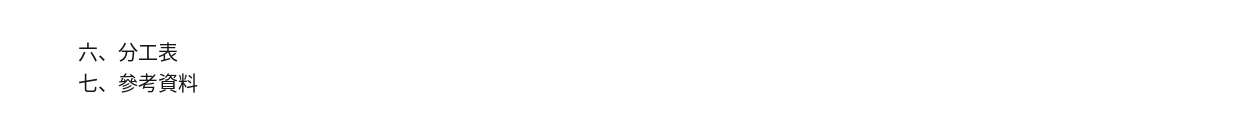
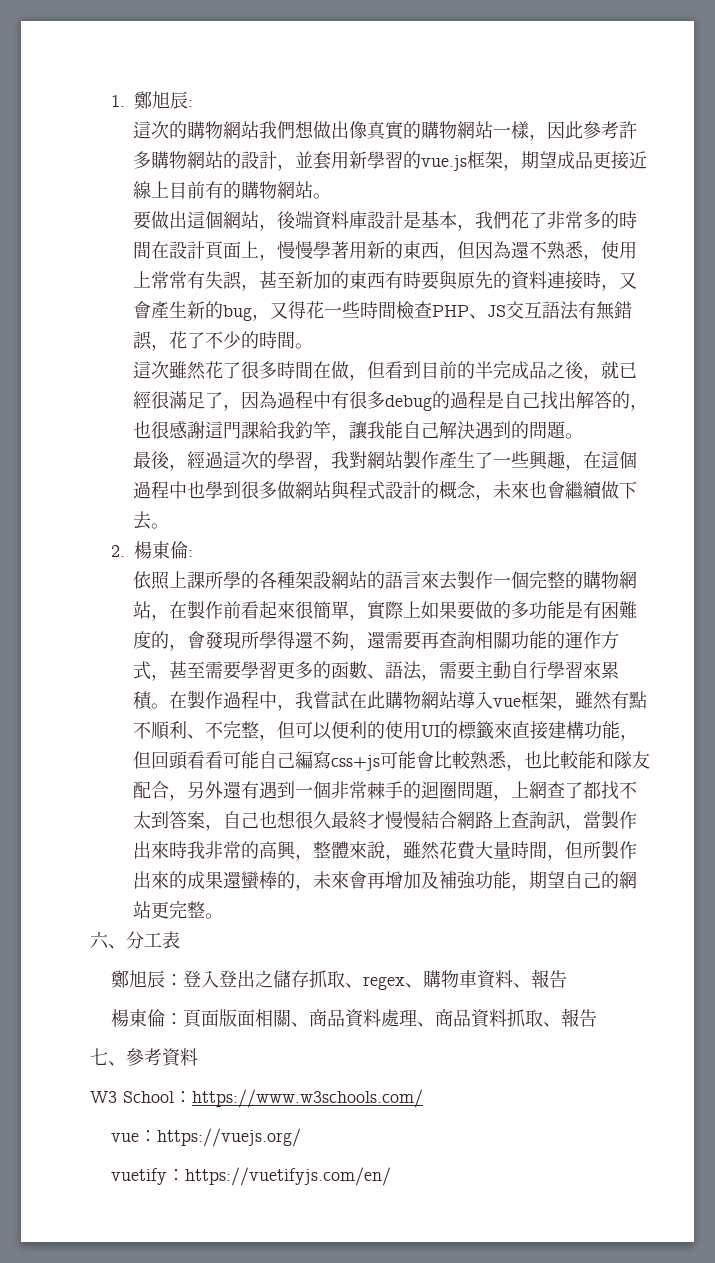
[78,42,178,62] [78,73,198,93] 六、分工表 // 七、參考資料 -> [111,91,194,109] [132,120,637,141] [132,151,647,171] [132,181,331,199] [132,211,637,231] [132,241,637,261] [132,270,637,291] [132,301,632,321] [132,331,313,351] [132,360,637,381] [132,391,648,411] [132,421,583,441] [132,450,637,471] [132,480,637,501] [132,511,169,530] [111,541,194,559] [132,570,637,590] [132,600,637,621] [132,631,619,651] [132,661,619,681] [132,690,647,711] [132,720,638,741] [132,751,650,771] [132,781,637,801] [132,810,637,831] [132,840,637,861] [132,871,637,891] [132,900,223,919] [90,931,180,949] [111,969,568,990] [111,1008,598,1028] [90,1048,198,1067] [90,1089,423,1108] [111,1128,302,1147] [111,1167,392,1186] 1.鄭旭辰: // 這次的購物網站我們想做出像真實的購物網站一樣，因此參考許多購物網站的設計，並套用新學習的vue.js框架，期望成品更接近線上目前有的購物網站。 // 要做出這個網站，後端資料庫設計是基本，我們花了非常多的時間在設計頁面上，慢慢學著用新的東西，但因為還不熟悉，使用上常常有失誤，甚至新加的東西有時要與原先的資料連接時，又會產生新的bug，又得花一些時間檢查PHP、JS交互語法有無錯誤，花了不少的時間。 // 這次雖然花了很多時間在做，但看到目前的半完成品之後，就已經很滿足了，因為過程中有很多debug的過程是自己找出解答的，也很感謝這門課給我釣竿，讓我能自己解決遇到的問題。 // 最後，經過這次的學習，我對網站製作產生了一些興趣，在這個過程中也學到很多做網站與程式設計的概念，未來也會繼續做下去。 // 2.楊東倫: // 依照上課所學的各種架設網站的語言來去製作一個完整的購物網站，在製作前看起來很簡單，實際上如果要做的多功能是有困難度的，會發現所學得還不夠，還需要再查詢相關功能的運作方式，甚至需要學習更多的函數、語法，需要主動自行學習來累積。在製作過程中，我嘗試在此購物網站導入vue框架，雖然有點不順利、不完整，但可以便利的使用UI的標籤來直接建構功能，但回頭看看可能自己編寫css+js可能會比較熟悉，也比較能和隊友配合，另外還有遇到一個非常棘手的迴圈問題，上網查了都找不太到答案，自己也想很久最終才慢慢結合網路上查詢訊，當製作出來時我非常的高興，整體來說，雖然花費大量時間，但所製作出來的成果還蠻棒的，未來會再增加及補強功能，期望自己的網站更完整。 // 六、分工表 // 鄭旭辰：登入登出之儲存抓取、regex、購物車資料、報告 // 楊東倫：頁面版面相關、商品資料處理、商品資料抓取、報告 // 七、參考資料 // W3 School：https://www.w3schools.com/ // vue：https://vuejs.org/ // vuetify：https://vuetifyjs.com/en/

